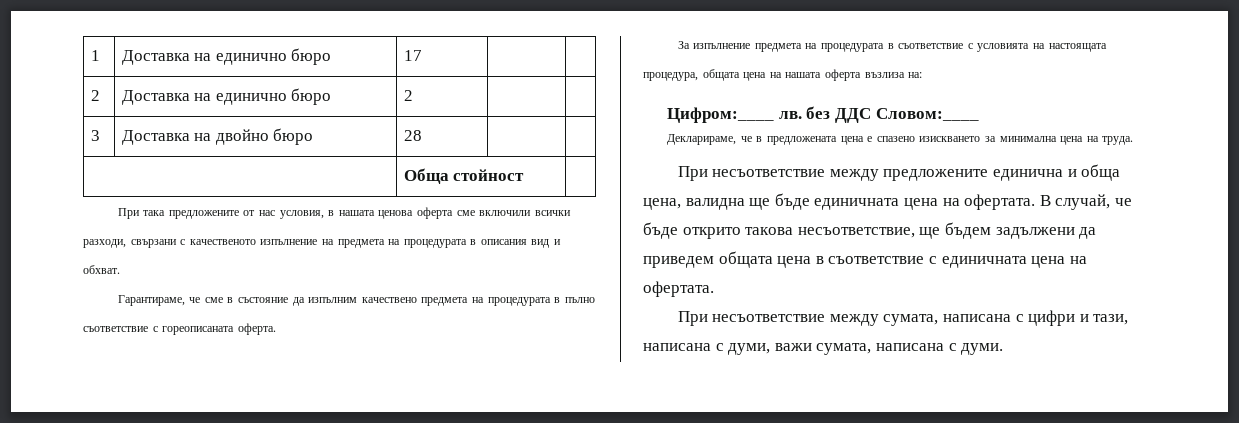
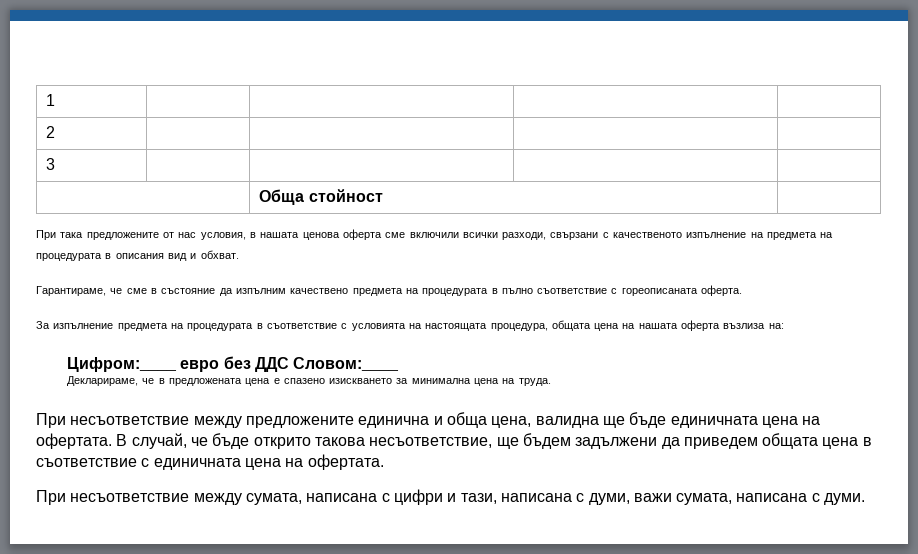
[90,50,100,61] [121,48,332,65] [403,50,422,61] [90,90,100,101] [121,88,332,105] [403,90,413,101] [90,130,100,141] [121,128,314,145] [403,130,422,141] 1 | Доставка на единично бюро | 17 | | // 2 | Доставка на единично бюро | 2 | | // 3 | Доставка на двойно бюро | 28 -> [46,94,56,106] [46,126,56,138] [46,158,56,170] 1 | | | | // 2 | | | | // 3 | |
[778,111,802,119] лв. -> [180,360,220,372] евро

